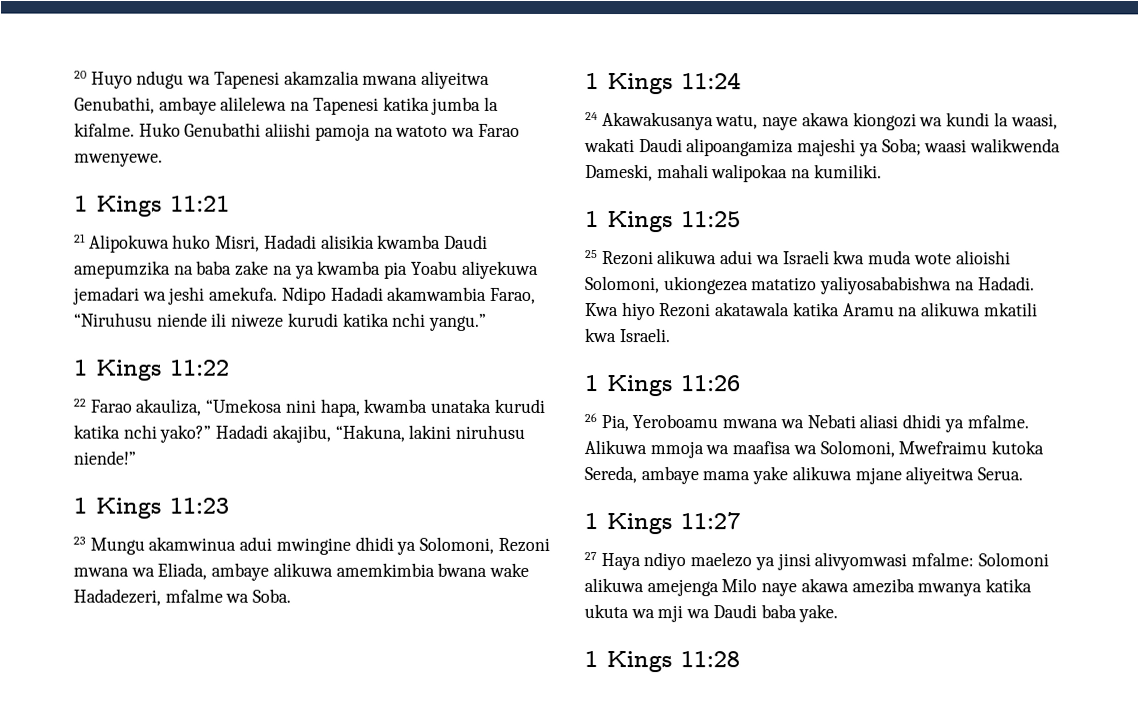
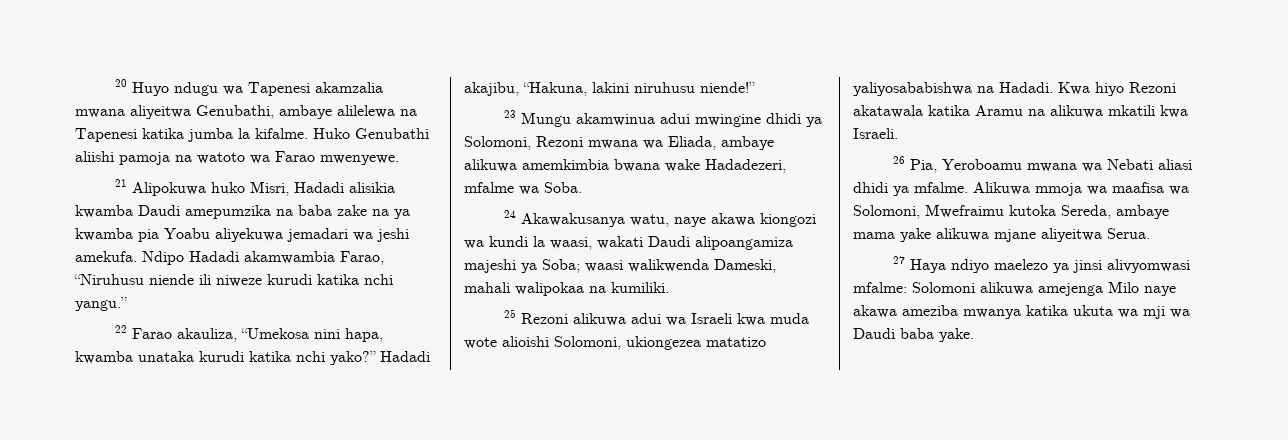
[74,195,230,217] // 1 Kings 11:21 -> (399, 160) none
[73,359,229,381] // 1 Kings 11:22 -> (127, 304) none
[73,497,229,519] // 1 Kings 11:23 -> (755, 87) none
[585,72,741,95] // 1 Kings 11:24 -> (582, 187) none
[585,211,741,233] // 1 Kings 11:25 -> (669, 287) none
[584,375,740,397] // 1 Kings 11:26 -> (898, 133) none
[584,512,740,535] // 1 Kings 11:27 -> (1150, 233) none
[584,651,740,673] // 1 Kings 11:28 -> (974, 335) none

